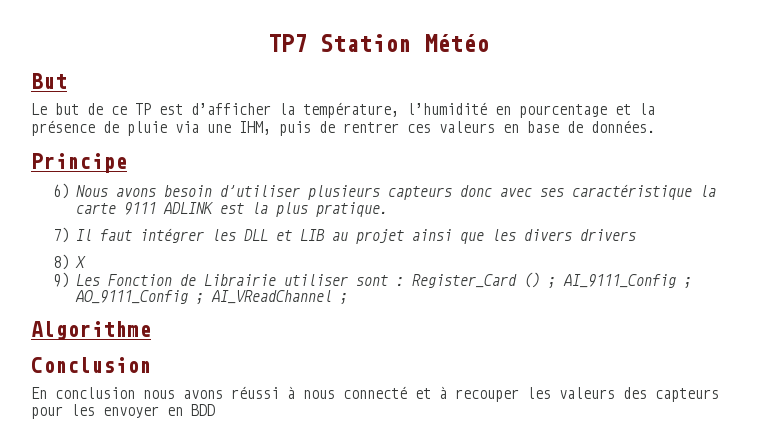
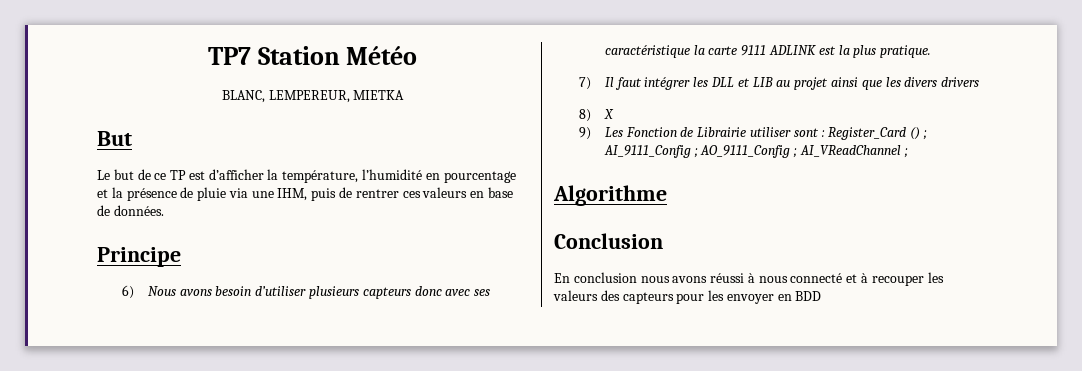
(489, 43) none -> [221,90,405,103] // BLANC, LEMPEREUR, MIETKA

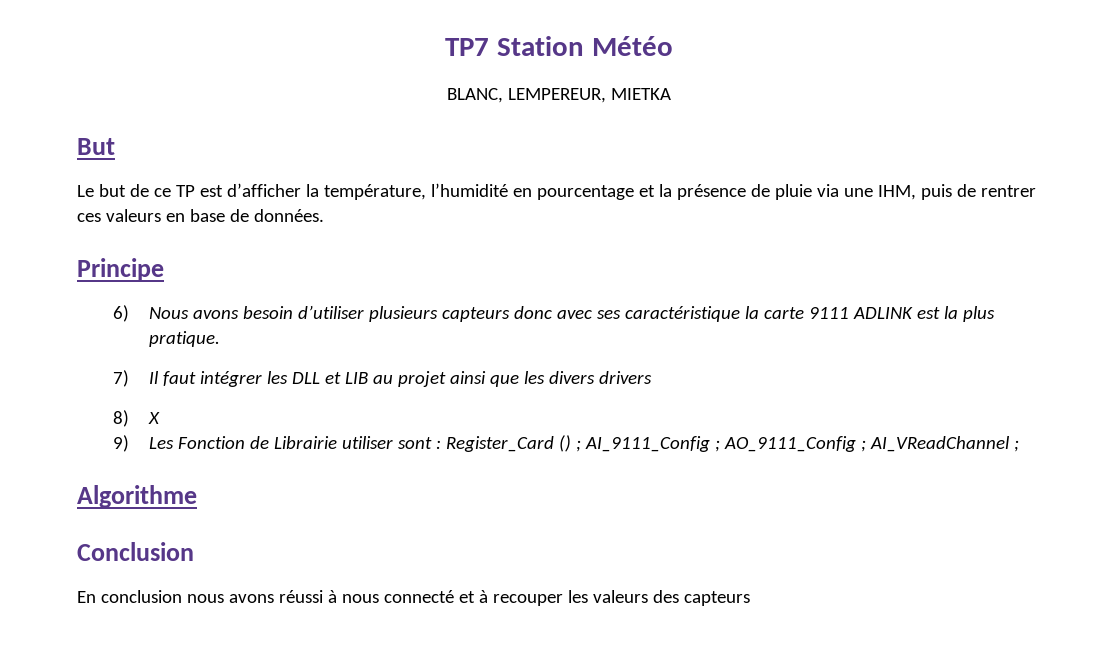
[676,290,822,304] pour les envoyer en BDD -> (750, 598) none

